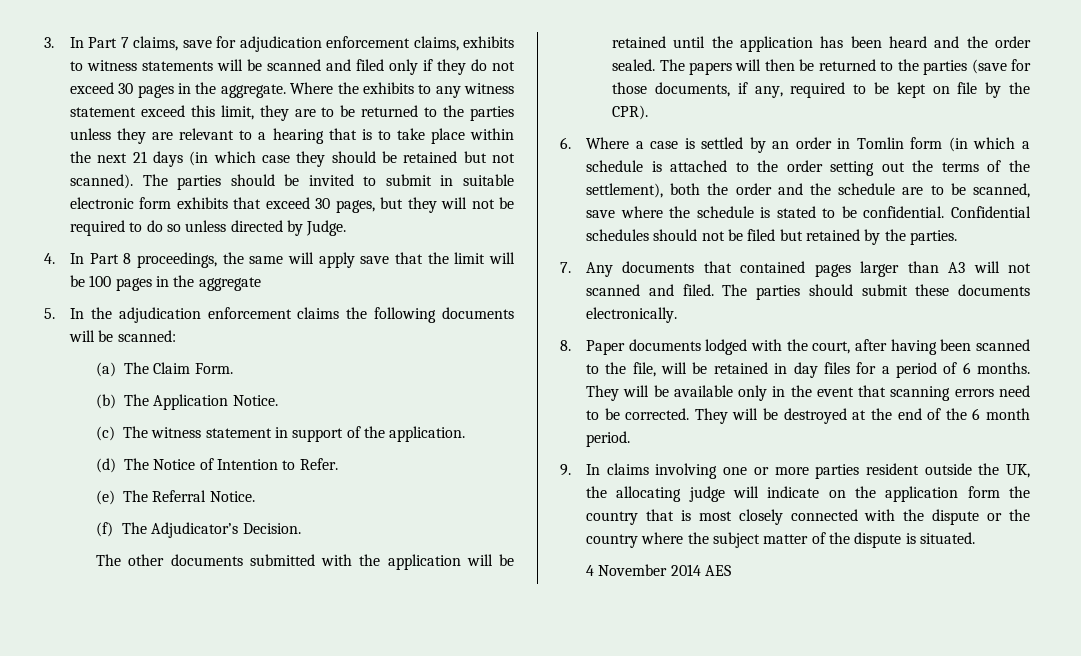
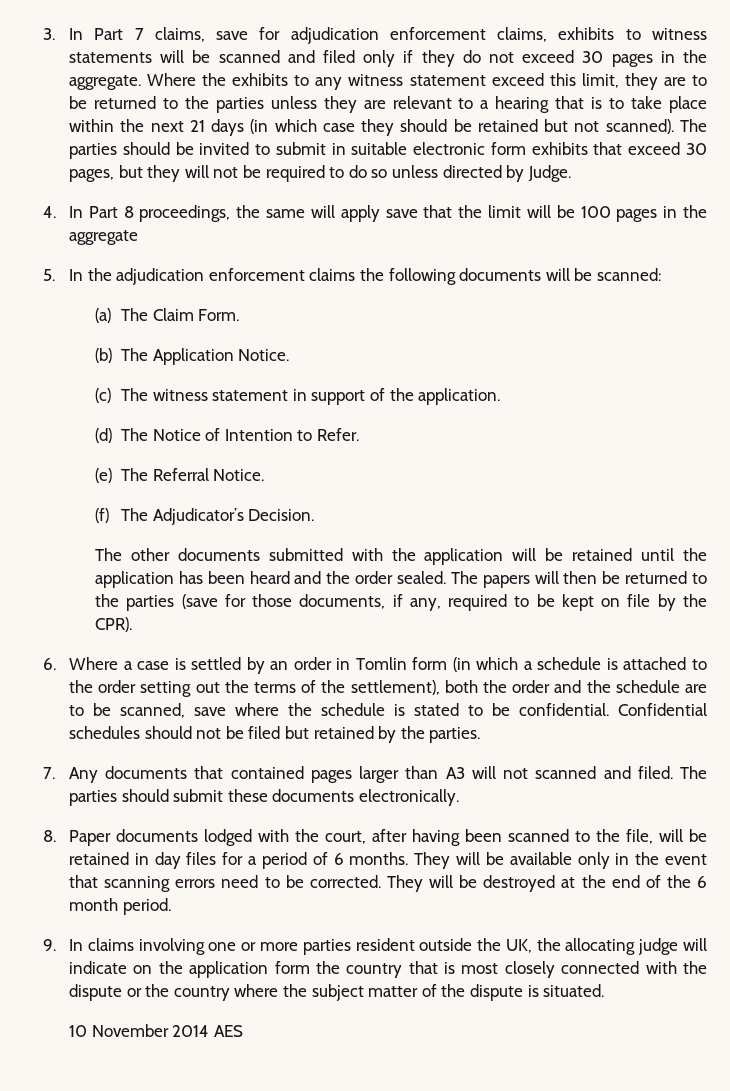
[586,565,595,576] 4 -> [69,1025,88,1037] 10

